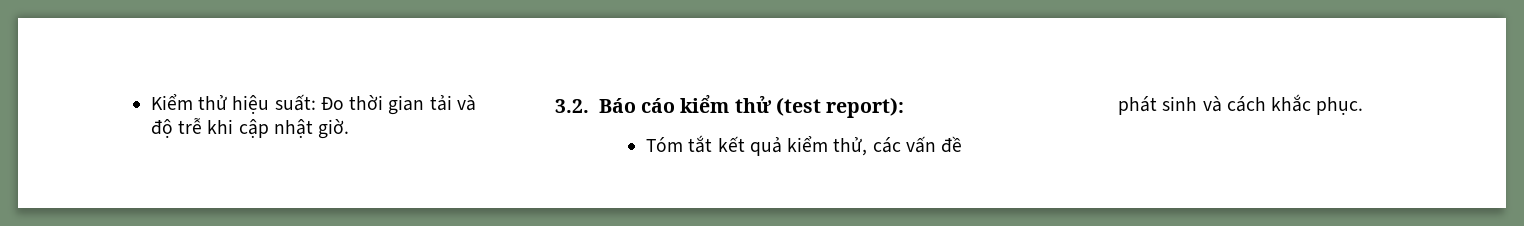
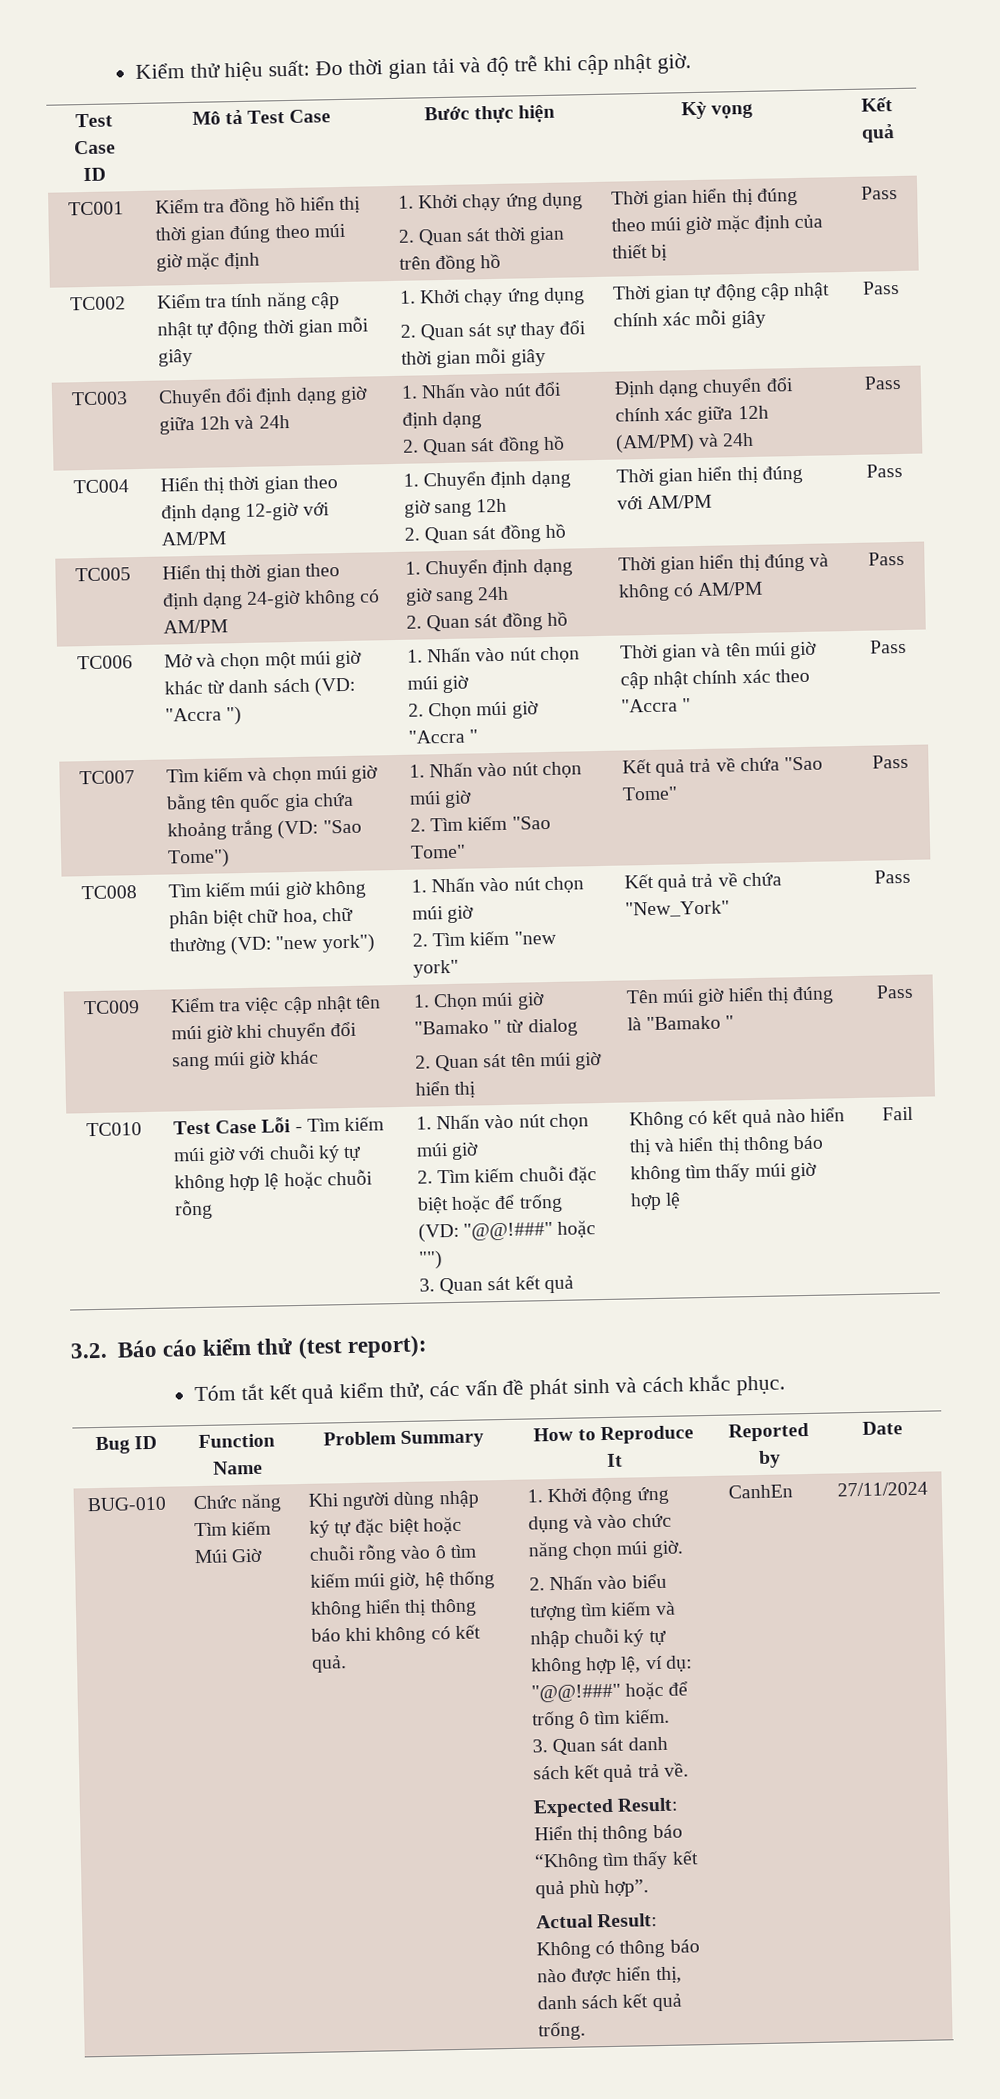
(350, 129) none -> [74,113,113,128] [73,140,116,155] [83,167,106,182] [191,109,332,125] [423,104,556,124] [680,101,754,120] [861,97,893,112] [860,124,895,143] [67,201,124,216] [154,196,362,217] [154,223,346,244] [155,252,261,272] [397,192,583,212] [397,226,565,246] [398,253,502,274] [610,187,798,208] [610,214,824,235] [611,243,669,261] [860,186,898,200] [69,296,126,311] [156,291,340,311] [156,316,370,339] [157,348,193,367] [399,287,585,307] [399,320,587,341] [400,347,546,369] [611,282,831,303] [612,309,766,329] [861,280,900,295] [70,391,128,406] [157,386,368,408] [158,415,290,435] [400,381,562,399] [401,411,483,430] [401,435,565,456] [613,377,794,398] [614,405,769,424] [614,432,755,454] [863,375,902,390] [72,479,129,494] [159,475,338,494] [160,502,330,522] [160,531,226,546] [402,470,571,491] [403,498,508,518] [403,523,566,544] [615,465,803,486] [616,494,713,510] [865,463,903,478] [74,567,131,582] [161,563,340,582] [161,589,380,610] [162,619,228,634] [404,558,573,579] [404,586,510,606] [405,611,568,632] [617,553,830,574] [617,581,764,602] [867,551,905,566] [76,655,133,670] [163,650,363,670] [163,676,355,697] [164,706,243,726] [406,646,580,664] [406,675,470,694] [407,701,539,720] [407,729,479,744] [619,641,818,662] [619,668,810,690] [620,698,692,713] [869,639,907,654] [78,770,135,785] [165,765,379,784] [165,792,354,814] [166,819,362,841] [166,848,230,869] [408,761,582,779] [408,790,473,809] [409,815,551,832] [409,844,466,859] [621,756,824,777] [621,786,678,801] [871,754,909,769] [80,885,137,900] [167,880,366,900] [168,907,354,929] [168,933,376,956] [410,876,584,894] [411,905,475,924] [411,930,556,947] [412,959,459,978] [623,872,782,892] [624,900,730,918] [873,869,911,884] [82,1000,140,1015] [169,995,382,1015] [170,1021,357,1043] [171,1050,319,1071] [412,992,545,1011] [413,1018,578,1037] [414,1051,603,1072] [414,1080,477,1098] [625,986,835,1007] [626,1015,735,1031] [875,984,914,999] [85,1122,142,1137] [172,1116,385,1135] [172,1143,363,1165] [173,1169,373,1193] [173,1199,213,1220] [415,1113,589,1131] [415,1142,480,1160] [416,1165,597,1184] [416,1193,563,1214] [417,1220,597,1243] [417,1250,443,1270] [418,1275,574,1295] [628,1107,846,1130] [628,1135,825,1156] [629,1162,817,1184] [629,1192,682,1211] [881,1106,914,1121] // Test Case ID | Mô tả Test Case | Bước thực hiện | Kỳ vọng | Kết quả // TC001 | Kiểm tra đồng hồ hiển thị thời gian đúng theo múi giờ mặc định | 1. Khởi chạy ứng dụng // 2. Quan sát thời gian trên đồng hồ | Thời gian hiển thị đúng theo múi giờ mặc định của thiết bị | Pass // TC002 | Kiểm tra tính năng cập nhật tự động thời gian mỗi giây | 1. Khởi chạy ứng dụng // 2. Quan sát sự thay đổi thời gian mỗi giây | Thời gian tự động cập nhật chính xác mỗi giây | Pass // TC003 | Chuyển đổi định dạng giờ giữa 12h và 24h | 1. Nhấn vào nút đổi định dạng // 2. Quan sát đồng hồ | Định dạng chuyển đổi chính xác giữa 12h (AM/PM) và 24h | Pass // TC004 | Hiển thị thời gian theo định dạng 12-giờ với AM/PM | 1. Chuyển định dạng giờ sang 12h // 2. Quan sát đồng hồ | Thời gian hiển thị đúng với AM/PM | Pass // TC005 | Hiển thị thời gian theo định dạng 24-giờ không có AM/PM | 1. Chuyển định dạng giờ sang 24h // 2. Quan sát đồng hồ | Thời gian hiển thị đúng và không có AM/PM | Pass // TC006 | Mở và chọn một múi giờ khác từ danh sách (VD: "Accra ") | 1. Nhấn vào nút chọn múi giờ // 2. Chọn múi giờ "Accra " | Thời gian và tên múi giờ cập nhật chính xác theo "Accra " | Pass // TC007 | Tìm kiếm và chọn múi giờ bằng tên quốc gia chứa khoảng trắng (VD: "Sao Tome") | 1. Nhấn vào nút chọn múi giờ // 2. Tìm kiếm "Sao Tome" | Kết quả trả về chứa "Sao Tome" | Pass // TC008 | Tìm kiếm múi giờ không phân biệt chữ hoa, chữ thường (VD: "new york") | 1. Nhấn vào nút chọn múi giờ // 2. Tìm kiếm "new york" | Kết quả trả về chứa "New_York" | Pass // TC009 | Kiểm tra việc cập nhật tên múi giờ khi chuyển đổi sang múi giờ khác | 1. Chọn múi giờ "Bamako " từ dialog // 2. Quan sát tên múi giờ hiển thị | Tên múi giờ hiển thị đúng là "Bamako " | Pass // TC010 | Test Case Lỗi - Tìm kiếm múi giờ với chuỗi ký tự không hợp lệ hoặc chuỗi rỗng | 1. Nhấn vào nút chọn múi giờ // 2. Tìm kiếm chuỗi đặc biệt hoặc để trống (VD: "@@!###" hoặc "") // 3. Quan sát kết quả | Không có kết quả nào hiển thị và hiển thị thông báo không tìm thấy múi giờ hợp lệ | Fail
(1364, 106) none -> [94,1435,158,1455] [198,1433,275,1449] [212,1460,263,1475] [322,1429,485,1449] [533,1425,694,1445] [605,1453,623,1467] [728,1422,809,1442] [757,1450,781,1468] [861,1421,903,1435] [86,1496,167,1512] [192,1493,283,1513] [193,1520,272,1537] [193,1548,264,1564] [307,1490,480,1511] [308,1516,462,1538] [308,1544,477,1564] [309,1570,495,1591] [309,1598,477,1619] [310,1624,481,1645] [310,1655,347,1673] [526,1486,669,1506] [527,1513,672,1534] [527,1540,684,1561] [528,1573,667,1591] [528,1601,676,1622] [529,1627,667,1649] [530,1655,692,1676] [530,1681,689,1703] [531,1708,670,1730] [531,1736,668,1756] [532,1762,689,1783] [532,1797,679,1818] [533,1824,683,1844] [533,1850,699,1872] [534,1879,650,1899] [535,1913,658,1929] [535,1939,700,1960] [536,1966,682,1985] [536,1993,682,2012] [537,2021,586,2041] [727,1484,793,1499] [836,1481,928,1497] // Bug ID | Function Name | Problem Summary | How to Reproduce It | Reported by | Date // BUG-010 | Chức năng Tìm kiếm Múi Giờ | Khi người dùng nhập ký tự đặc biệt hoặc chuỗi rỗng vào ô tìm kiếm múi giờ, hệ thống không hiển thị thông báo khi không có kết quả. | 1. Khởi động ứng dụng và vào chức năng chọn múi giờ. // 2. Nhấn vào biểu tượng tìm kiếm và nhập chuỗi ký tự không hợp lệ, ví dụ: "@@!###" hoặc để trống ô tìm kiếm. // 3. Quan sát danh sách kết quả trả về. // Expected Result: Hiển thị thông báo “Không tìm thấy kết quả phù hợp”. // Actual Result: Không có thông báo nào được hiển thị, danh sách kết quả trống. | CanhEn | 27/11/2024

